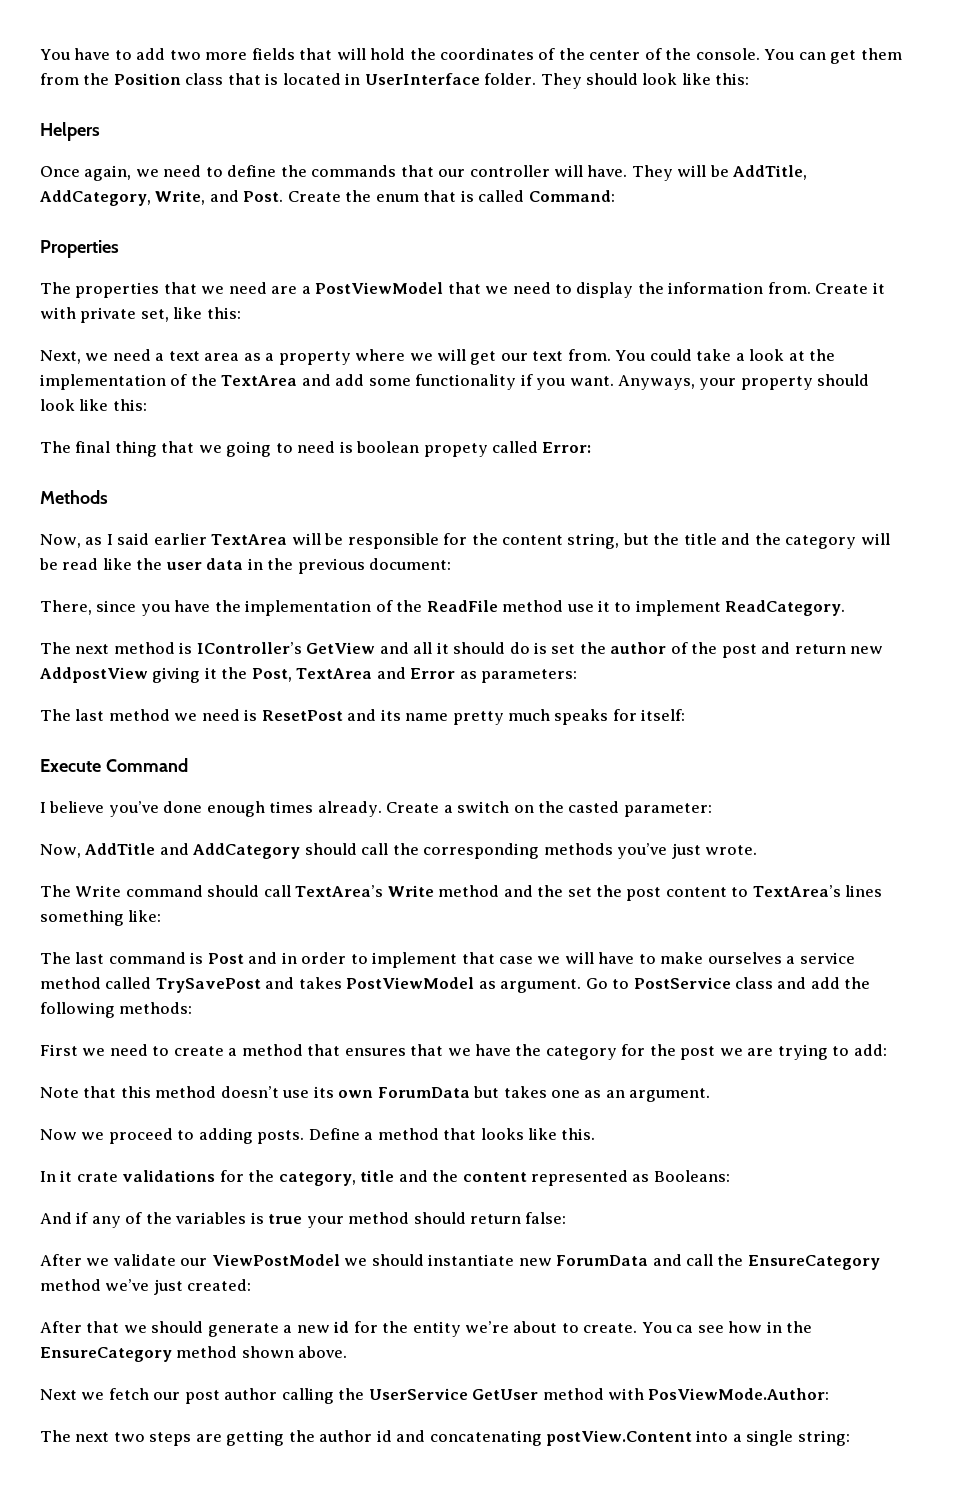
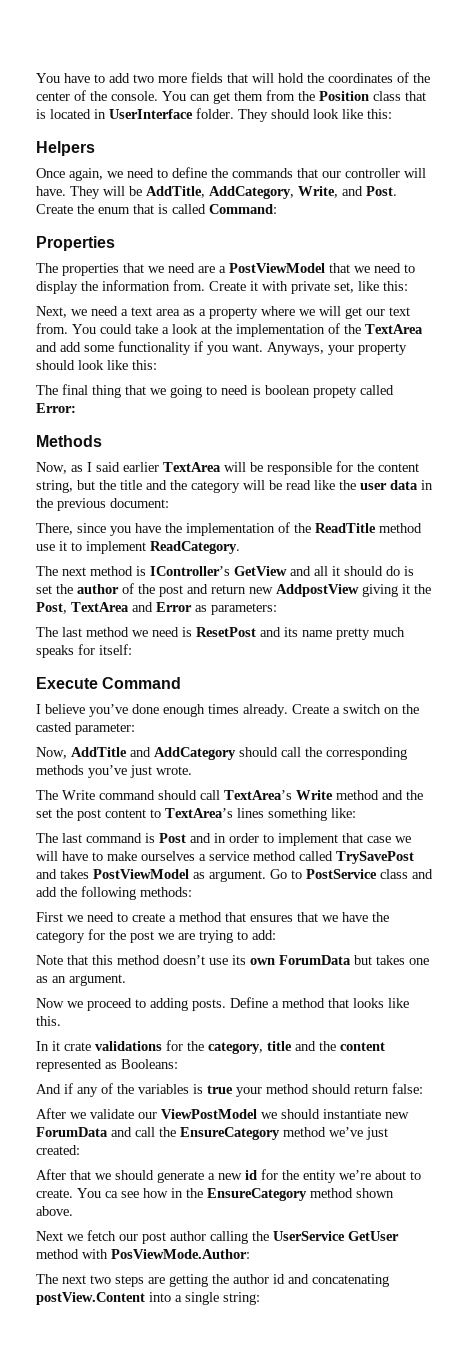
[426,600,498,612] ReadFile -> [315,523,376,533] ReadTitle

